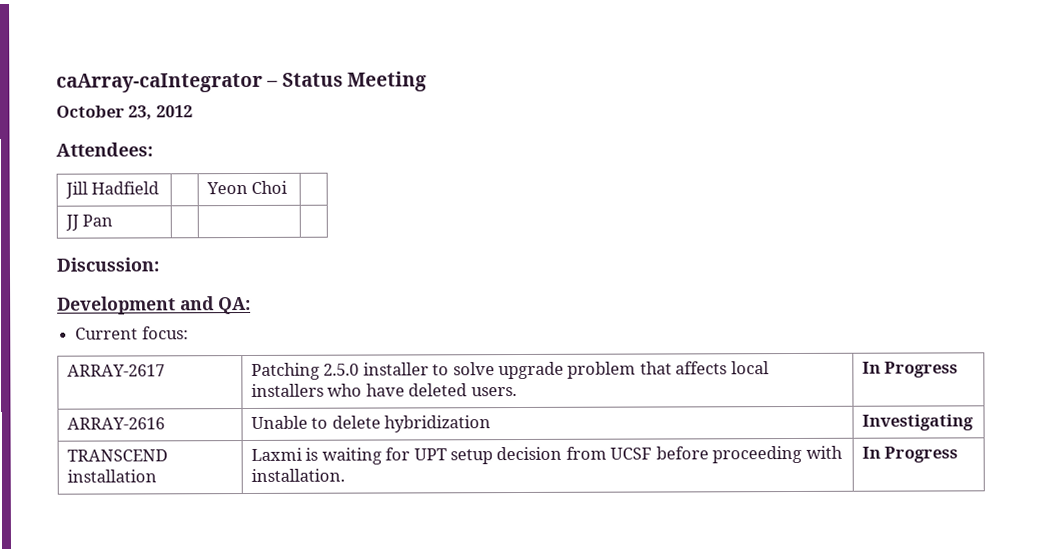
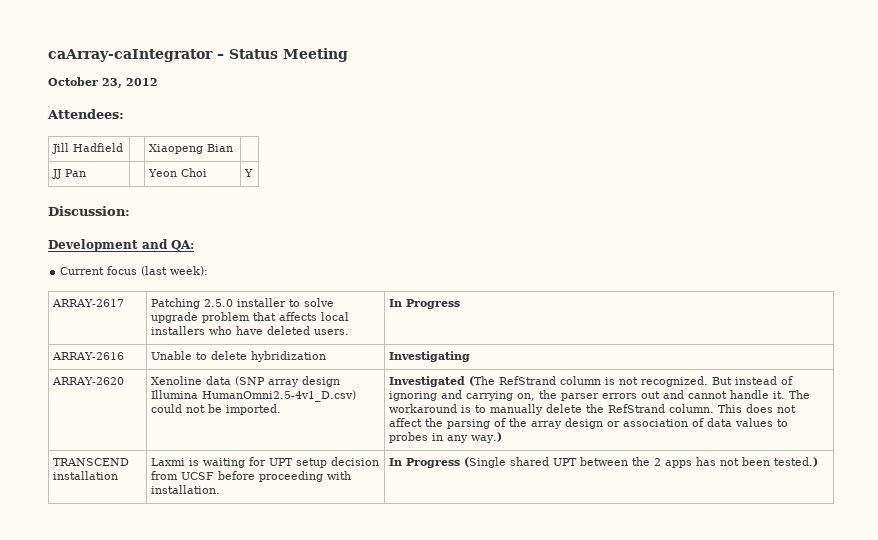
[205,180,289,195] Yeon Choi -> [149,144,234,154] Xiaopeng Bian
(114, 220) | -> [148,168,208,177] [244,169,254,177] Yeon Choi | Y
[141,326,189,340] focus: -> [107,266,209,276] focus (last week):
(974, 422) none -> [52,377,125,385] [151,376,341,387] [151,390,357,402] [151,404,282,415] [389,376,794,387] [389,390,811,401] [389,404,797,415] [389,418,789,429] [389,432,503,443] // ARRAY-2620 | Xenoline data (SNP array design Illumina HumanOmni2.5-4v1_D.csv) could not be imported. | Investigated (The RefStrand column is not recognized. But instead of ignoring and carrying on, the parser errors out and cannot handle it. The workaround is to manually delete the RefStrand column. This does not affect the parsing of the array design or association of data values to probes in any way.)
(959, 454) none -> [464,457,819,468] (Single shared UPT between the 2 apps has not been tested.)

